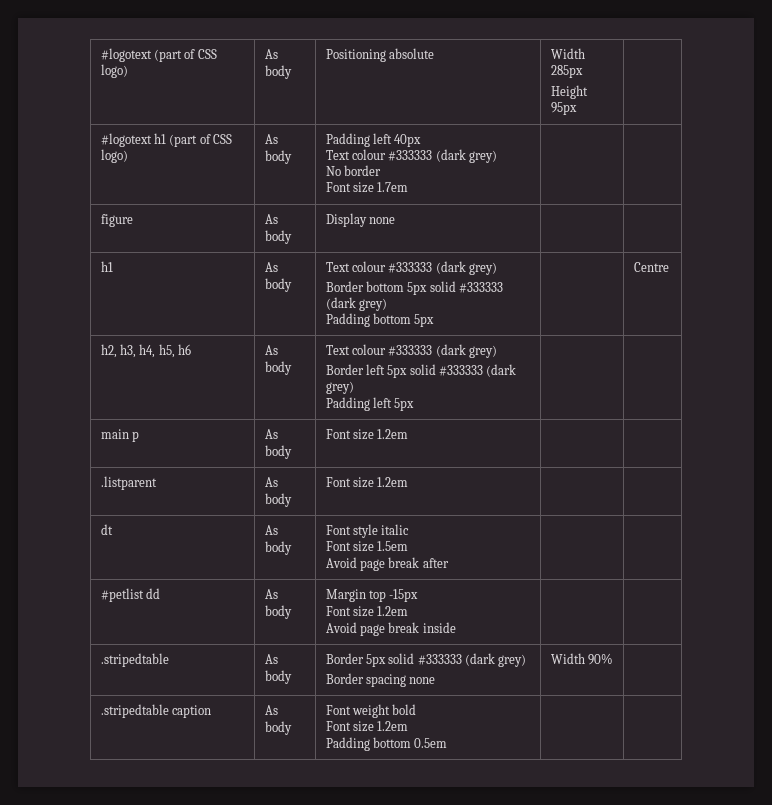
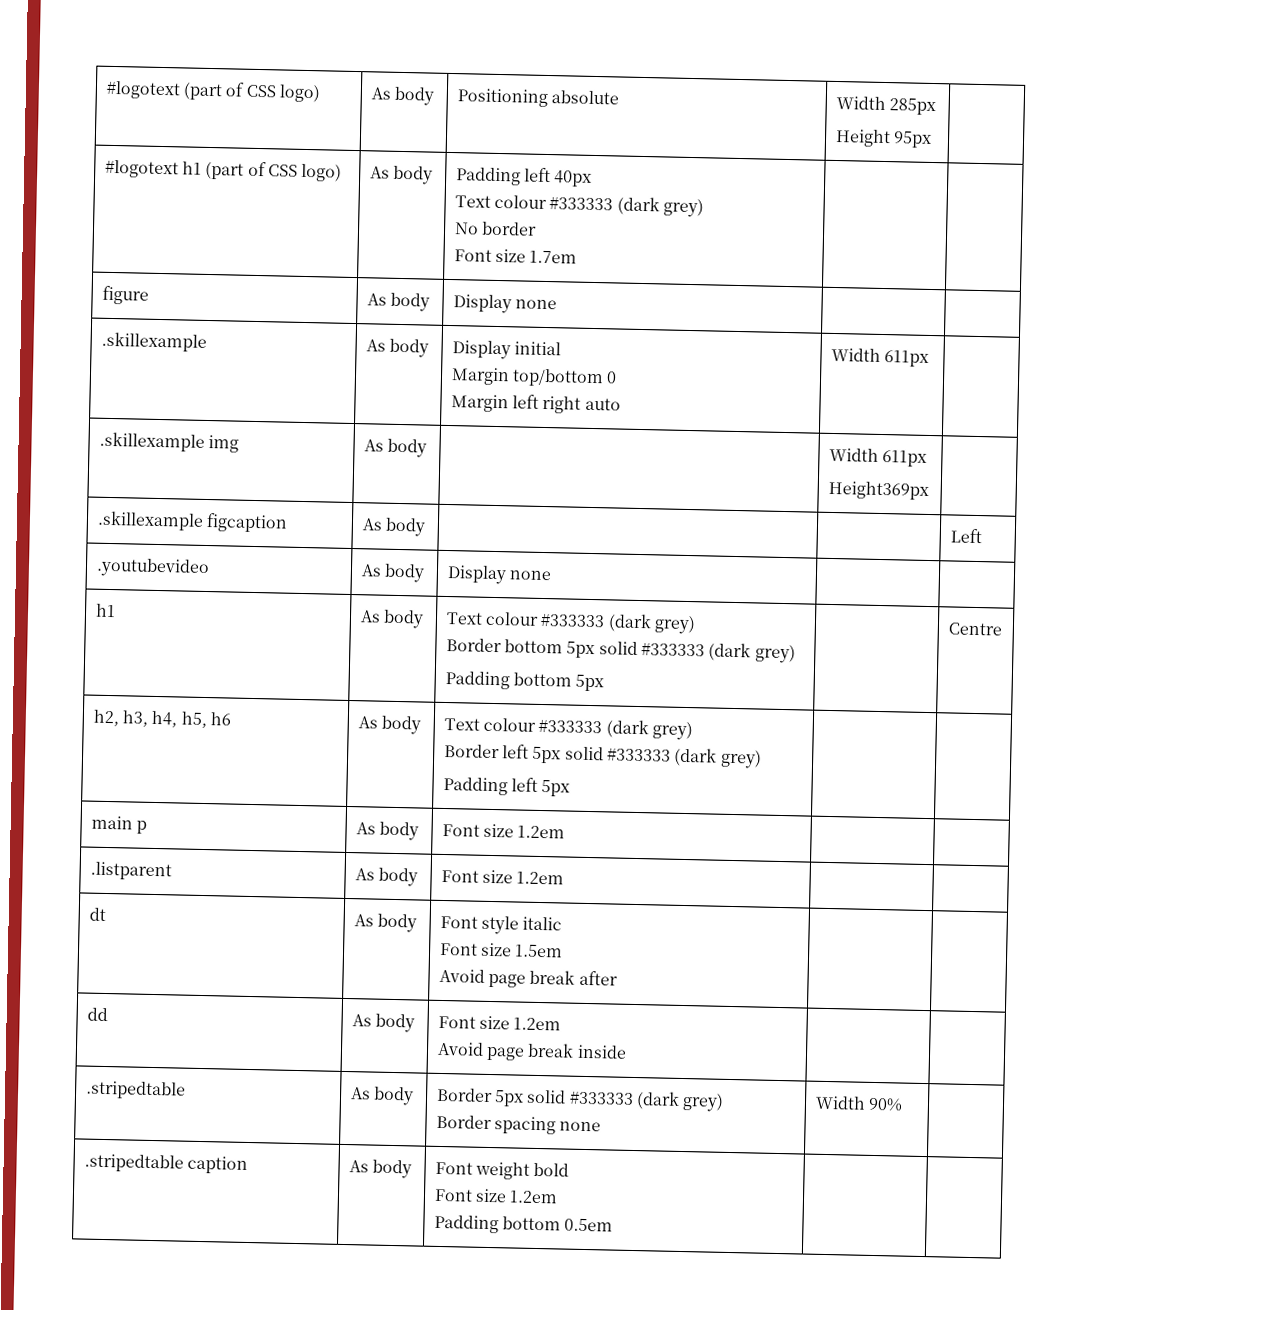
(395, 220) none -> [100,331,207,352] [365,338,430,358] [451,340,562,360] [450,367,618,388] [450,394,621,414] [830,347,930,367] [98,431,240,453] [363,438,428,458] [828,447,928,467] [827,480,929,500] [96,510,289,533] [361,517,427,537] [949,528,982,544] [95,557,210,579] [360,563,426,583] [446,565,552,585] // .skillexample | As body | Display initial // Margin top/bottom 0 // Margin left right auto | Width 611px | // .skillexample img | As body | | Width 611px // Height369px | // .skillexample figcaption | As body | | | Left // .youtubevideo | As body | Display none | |
[100,588,144,602] #petlist -> (618, 978) none
[325,589,419,602] Margin top -15px // -> (416, 1023) none

